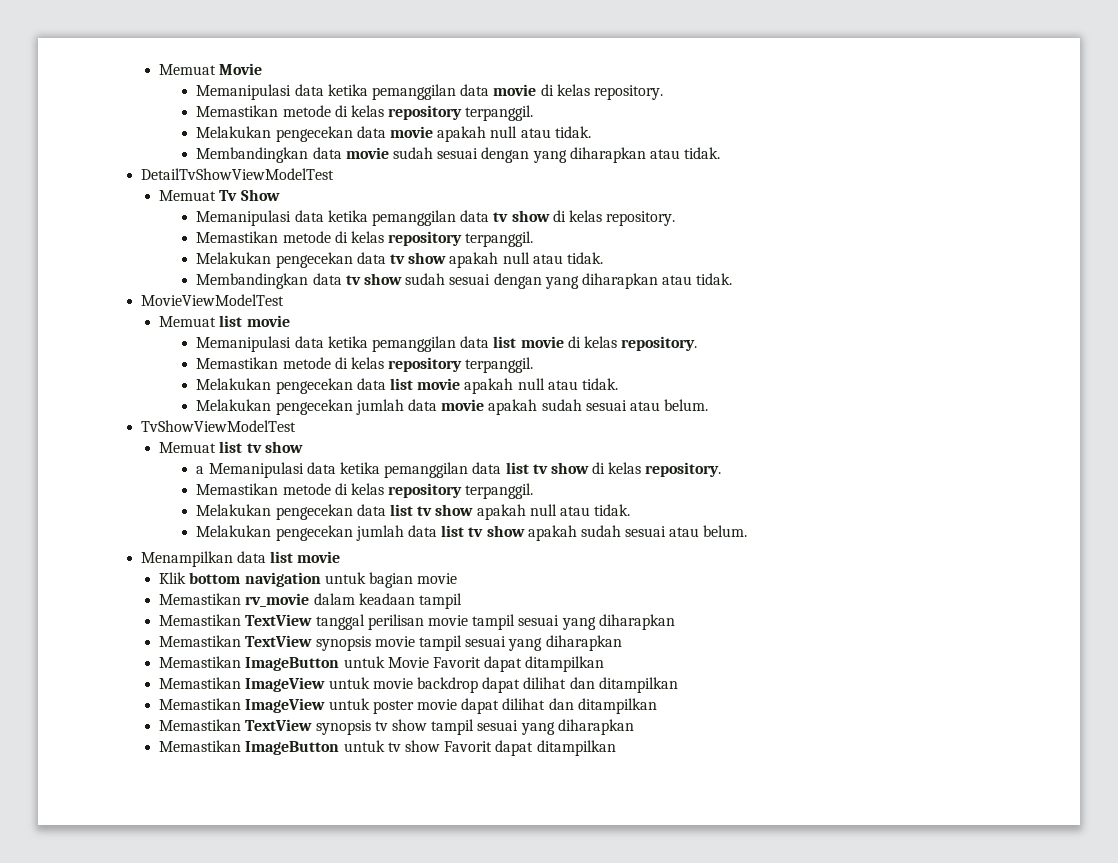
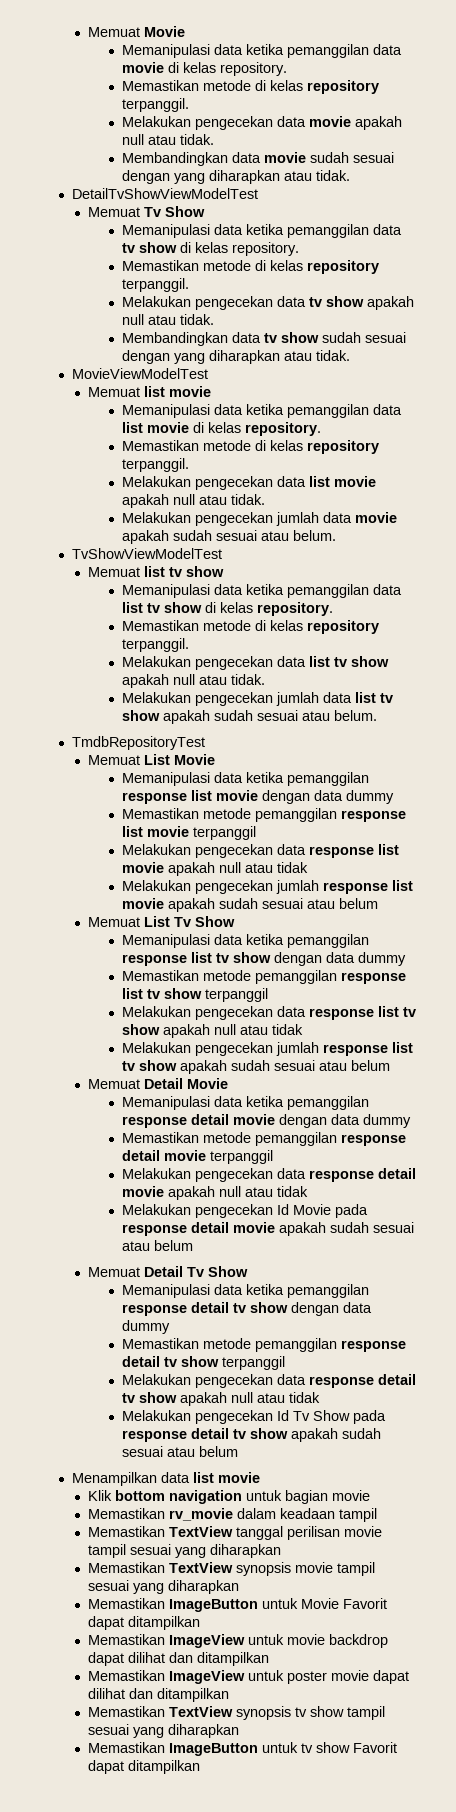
[196,466,205,474] a -> (225, 571) none
(748, 531) none -> [71,736,205,750] [88,754,216,765] [122,772,370,786] [122,790,395,804] [122,808,407,822] [122,826,257,840] [122,844,400,858] [122,862,309,876] [122,880,414,894] [122,898,379,912] [88,916,236,927] [122,934,370,948] [122,952,407,966] [122,970,407,984] [122,988,269,1002] [122,1006,417,1020] [122,1024,304,1038] [122,1042,414,1056] [122,1060,391,1074] [88,1078,229,1089] [122,1096,370,1110] [122,1114,412,1128] [122,1132,407,1146] [122,1150,274,1164] [122,1168,417,1182] [122,1186,309,1200] [122,1204,369,1218] [122,1222,415,1236] [122,1240,194,1251] [88,1266,249,1277] [122,1284,370,1298] [122,1302,373,1316] [122,1320,171,1334] [122,1338,407,1352] [122,1356,286,1370] [122,1374,417,1388] [122,1392,321,1406] [122,1410,387,1424] [122,1428,382,1442] [122,1446,239,1457] // TmdbRepositoryTest // Memuat List Movie // Memanipulasi data ketika pemanggilan response list movie dengan data dummy // Memastikan metode pemanggilan response list movie terpanggil // Melakukan pengecekan data response list movie apakah null atau tidak // Melakukan pengecekan jumlah response list movie apakah sudah sesuai atau belum // Memuat List Tv Show // Memanipulasi data ketika pemanggilan response list tv show dengan data dummy // Memastikan metode pemanggilan response list tv show terpanggil // Melakukan pengecekan data response list tv show apakah null atau tidak // Melakukan pengecekan jumlah response list tv show apakah sudah sesuai atau belum // Memuat Detail Movie // Memanipulasi data ketika pemanggilan response detail movie dengan data dummy // Memastikan metode pemanggilan response detail movie terpanggil // Melakukan pengecekan data response detail movie apakah null atau tidak // Melakukan pengecekan Id Movie pada response detail movie apakah sudah sesuai atau belum // Memuat Detail Tv Show // Memanipulasi data ketika pemanggilan response detail tv show dengan data dummy // Memastikan metode pemanggilan response detail tv show terpanggil // Melakukan pengecekan data response detail tv show apakah null atau tidak // Melakukan pengecekan Id Tv Show pada response detail tv show apakah sudah sesuai atau belum

